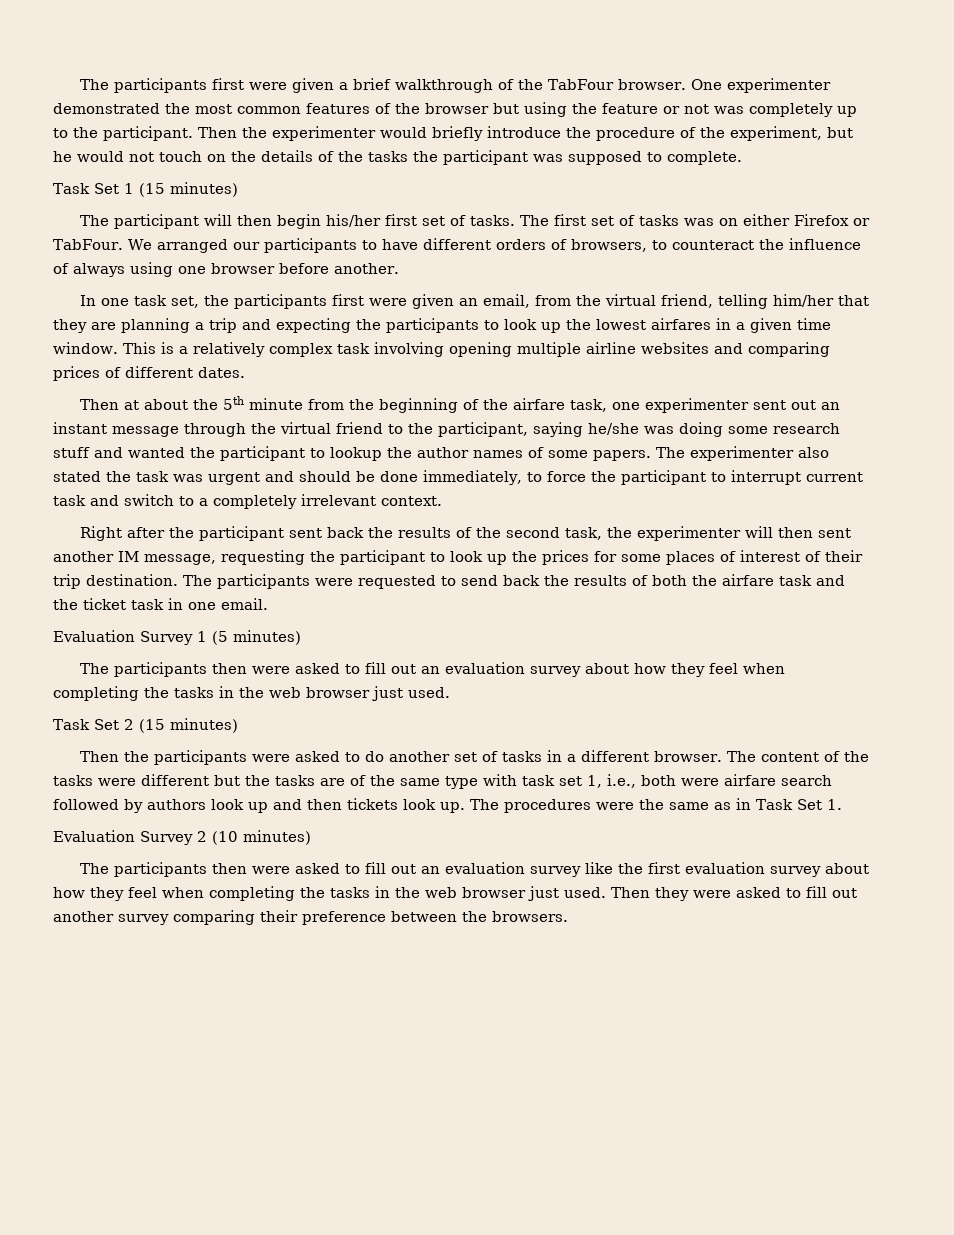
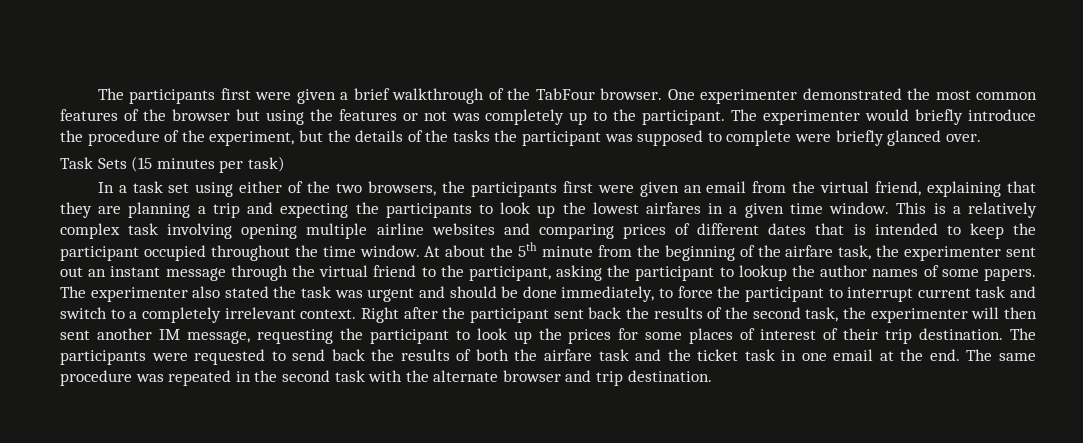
[602,103,658,114] feature -> [338,109,397,121] features
[198,127,267,138] Then the -> [731,109,758,121] The
[53,151,226,162] he would not touch on -> (323, 136) none
[667,151,742,165] [53,182,238,197] [79,214,870,229] [53,238,861,253] [53,262,399,277] [79,295,199,308] complete. // Task Set 1 (15 minutes) // The participant will then begin his/her first set of tasks. The first set of tasks was on either Firefox or TabFour. We arranged our participants to have different orders of browsers, to counteract the influence of always using one browser before another. // In one task set, -> [726,130,981,146] [60,156,285,173] [97,181,436,197] complete were briefly glanced over. // Task Sets (15 minutes per task) // In a task set using either of the two browsers,
[482,294,530,308] email, -> [706,181,747,193] email
[717,294,834,309] telling him/her -> [927,181,1002,197] explaining
[198,367,245,378] [79,399,139,410] dates. // Then at -> [768,223,1036,239] [60,245,441,261] dates that is intended to keep the participant occupied throughout the time window. At
[611,402,640,410] one -> [876,245,900,257] the
[533,422,840,437] [53,447,185,458] saying he/she was doing some research stuff and wanted -> [556,265,603,281] asking
(442, 501) // -> (357, 314) none
[221,598,268,610] [53,630,301,645] [79,662,785,677] [53,686,450,701] [53,718,238,733] [79,750,869,765] [53,774,832,789] [53,798,842,813] [53,830,311,845] [79,862,869,877] [53,886,857,901] [53,910,568,925] email. // Evaluation Survey 1 (5 minutes) // The participants then were asked to fill out an evaluation survey about how they feel when completing the tasks in the web browser just used. // Task Set 2 (15 minutes) // Then the participants were asked to do another set of tasks in a different browser. The content of the tasks were different but the tasks are of the same type with task set 1, i.e., both were airfare search followed by authors look up and then tickets look up. The procedures were the same as in Task Set 1. // Evaluation Survey 2 (10 minutes) // The participants then were asked to fill out an evaluation survey like the first evaluation survey about how they feel when completing the tasks in the web browser just used. Then they were asked to fill out another survey comparing their preference between the browsers. -> [833,349,1036,361] [60,370,712,386] email at the end. The same procedure was repeated in the second task with the alternate browser and trip destination.

